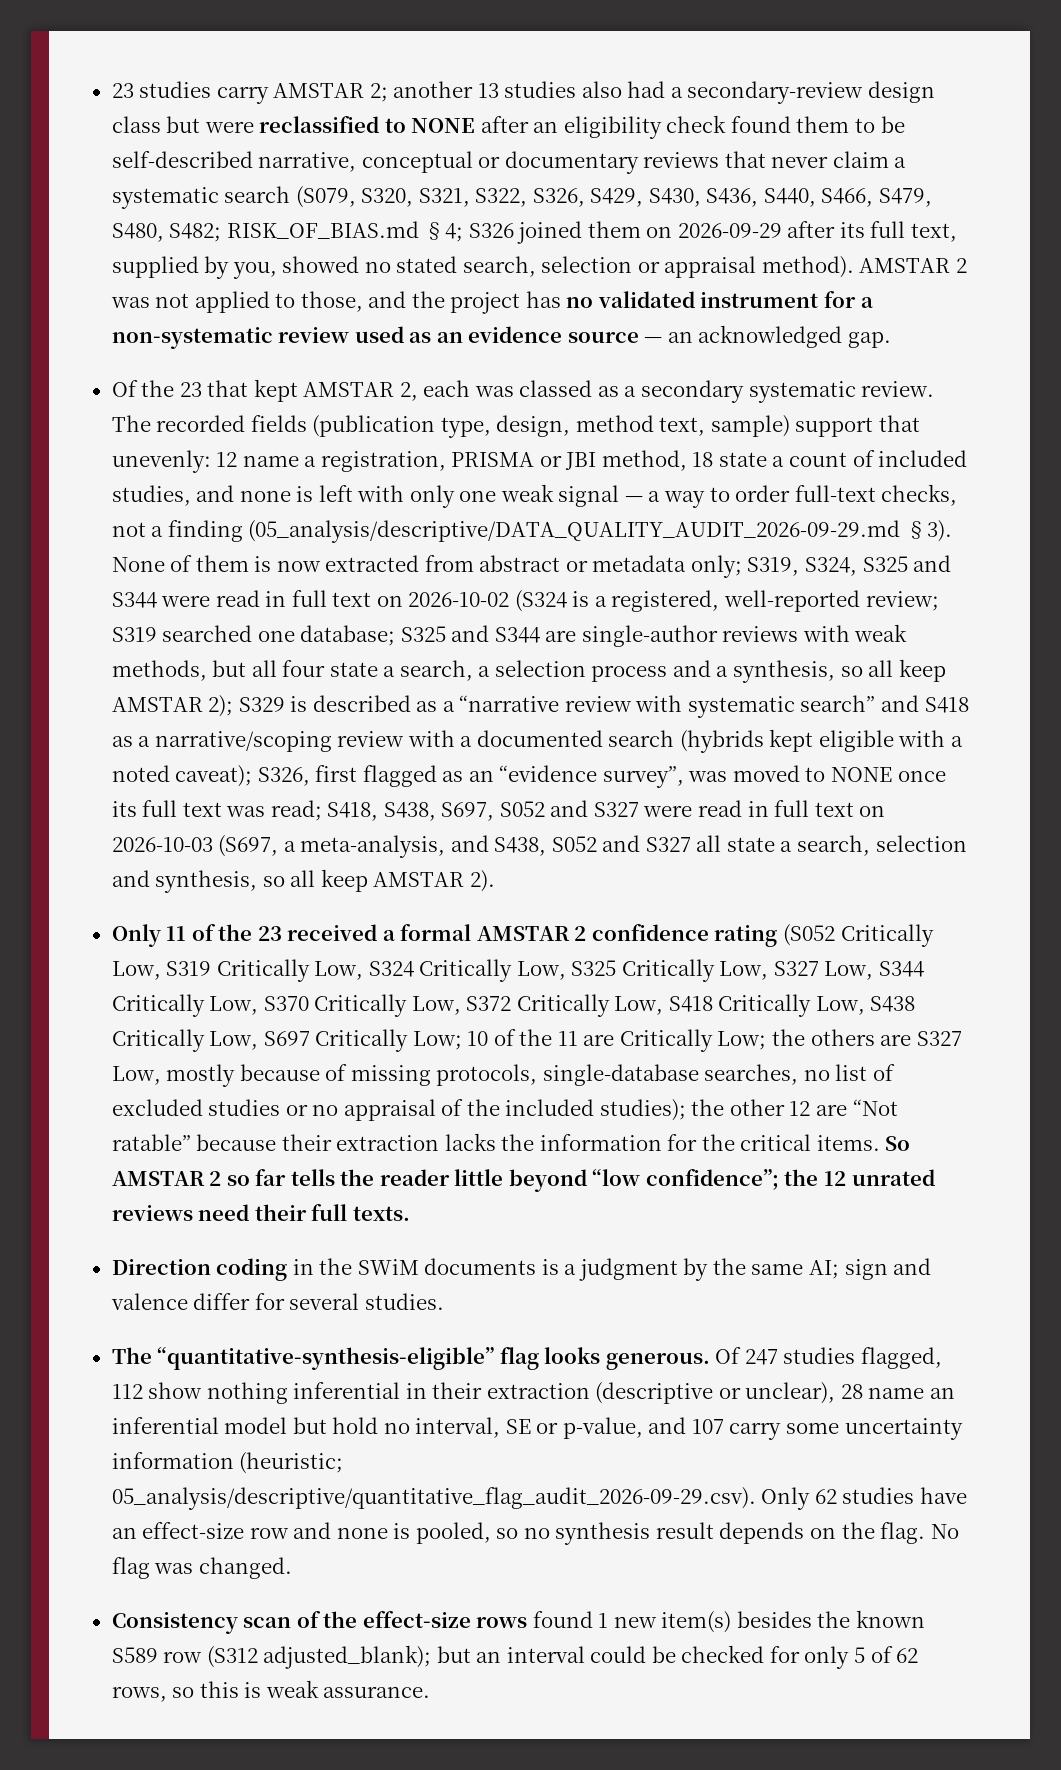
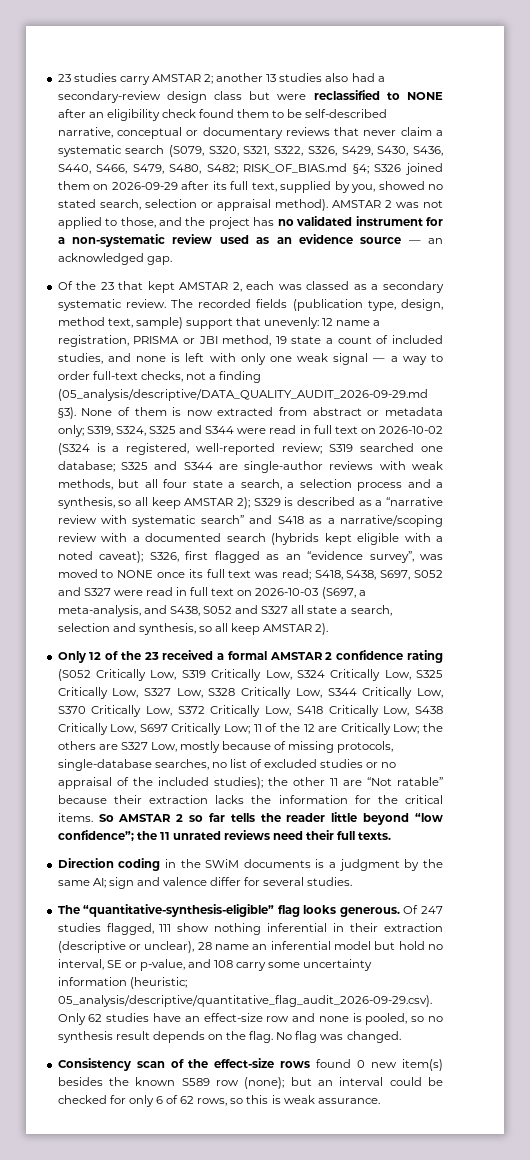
[692,452,714,467] 18 -> [275,336,287,344] 19
[166,926,187,941] 11 -> [89,652,102,660] 12
(874, 970) none -> [208,687,322,699] S328 Critically Low,
[467,1029,578,1046] 10 of the 11 -> [253,723,315,732] 11 of the 12
[789,1101,811,1116] 12 -> [329,778,338,786] 11
[823,1171,846,1186] 12 -> [159,832,170,840] 11
[111,1384,143,1399] 112 -> [159,924,172,932] 111
[691,1419,724,1434] 107 -> [214,960,234,968] 108
[598,1613,609,1628] 1 -> [357,1060,366,1068] 0
[206,1645,432,1669] (S312 adjusted_blank); -> [244,1077,285,1089] (none);
[853,1647,865,1663] 5 -> [155,1096,163,1104] 6

